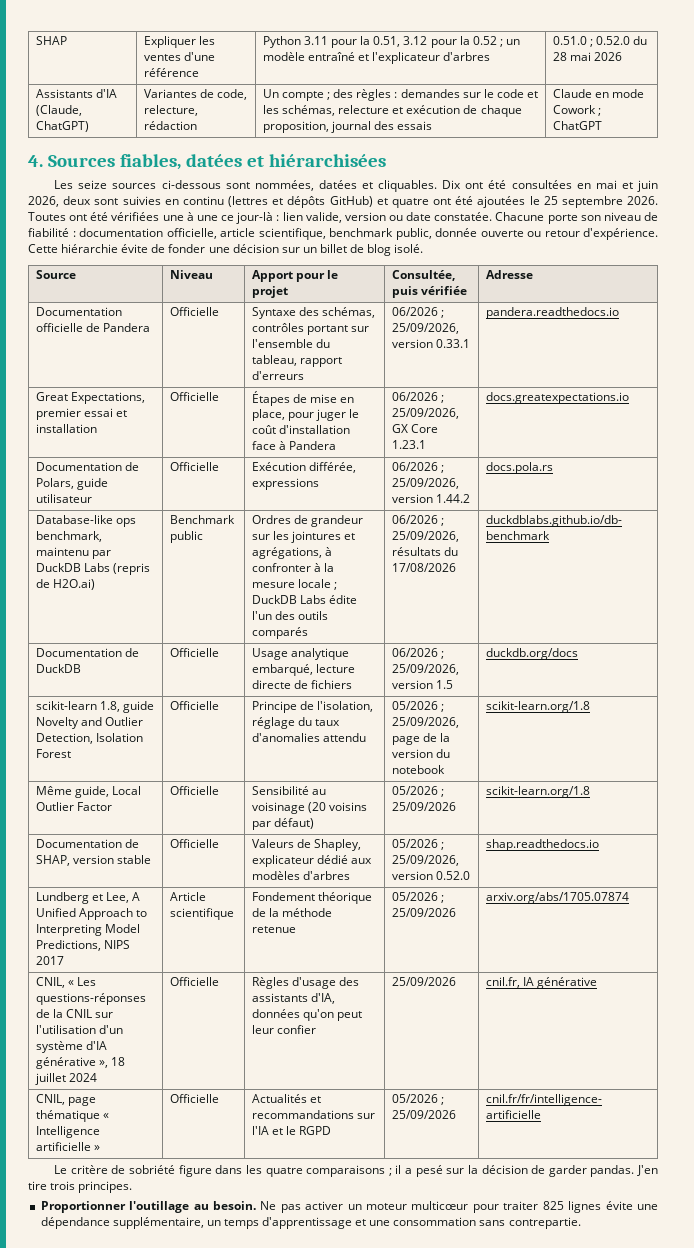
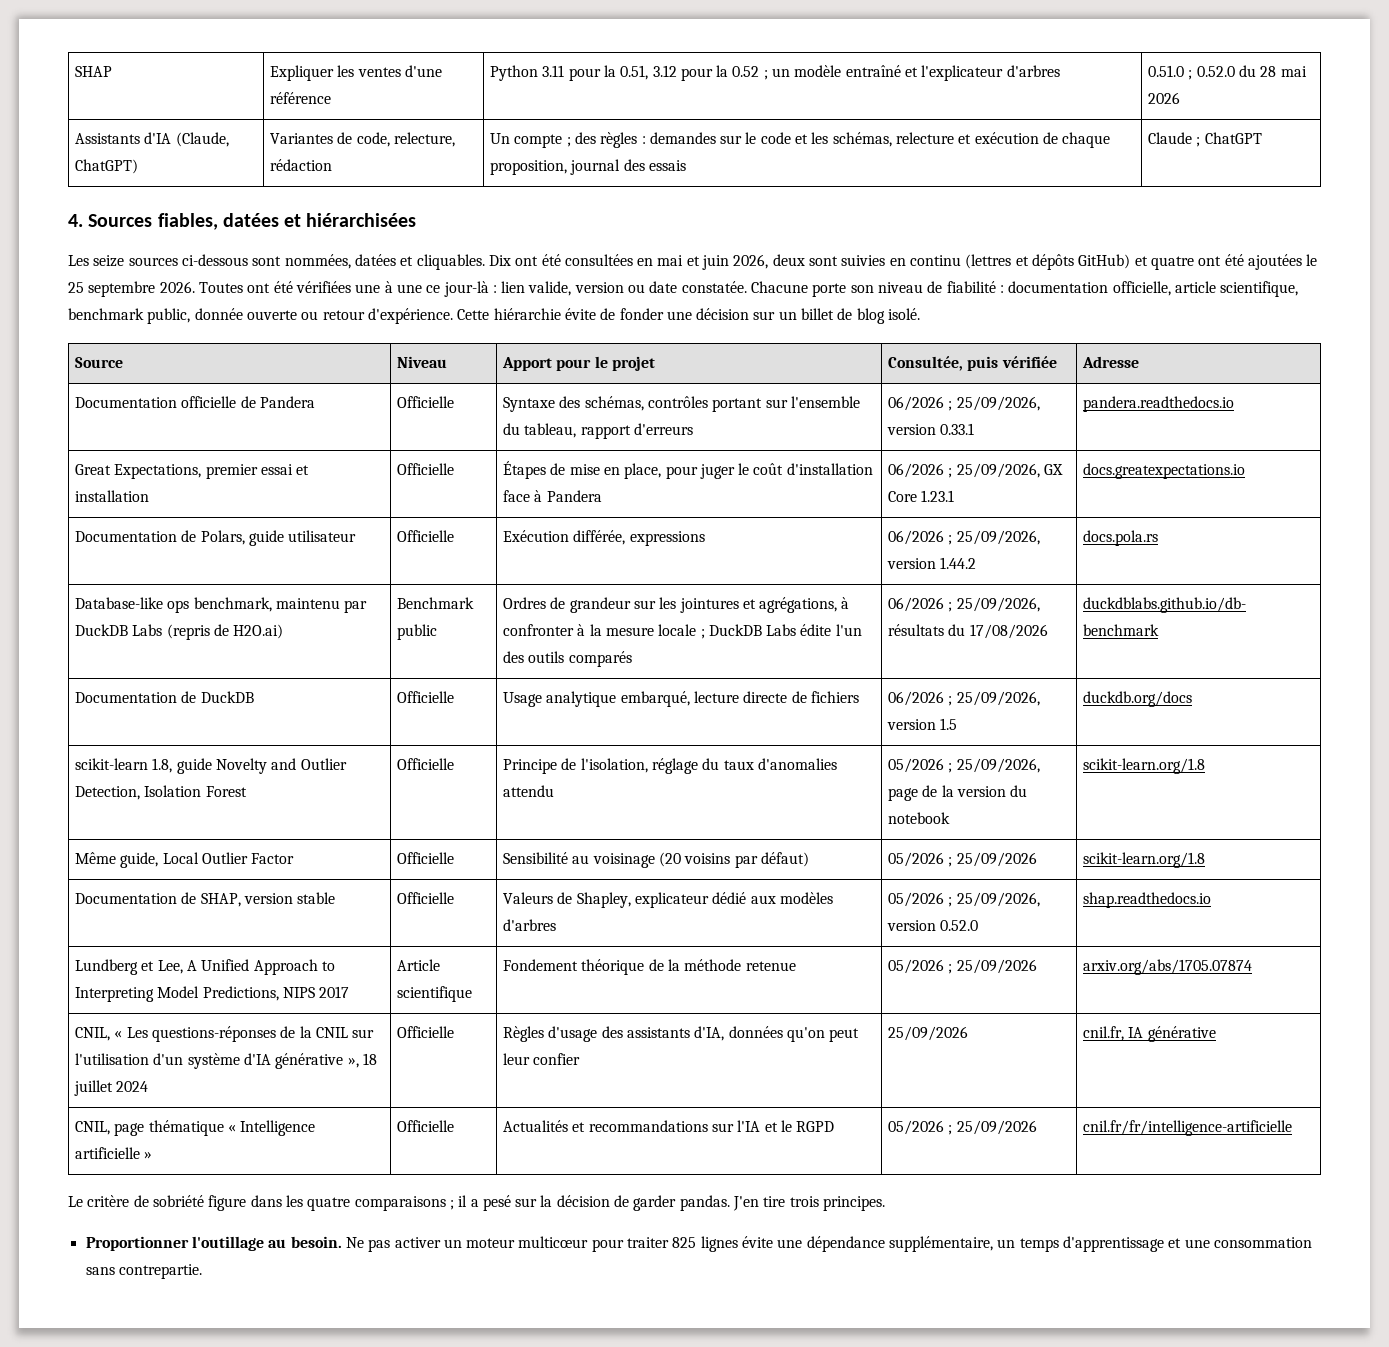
[595,89,645,98] [552,105,596,114] en mode Cowork -> (1192, 138) none

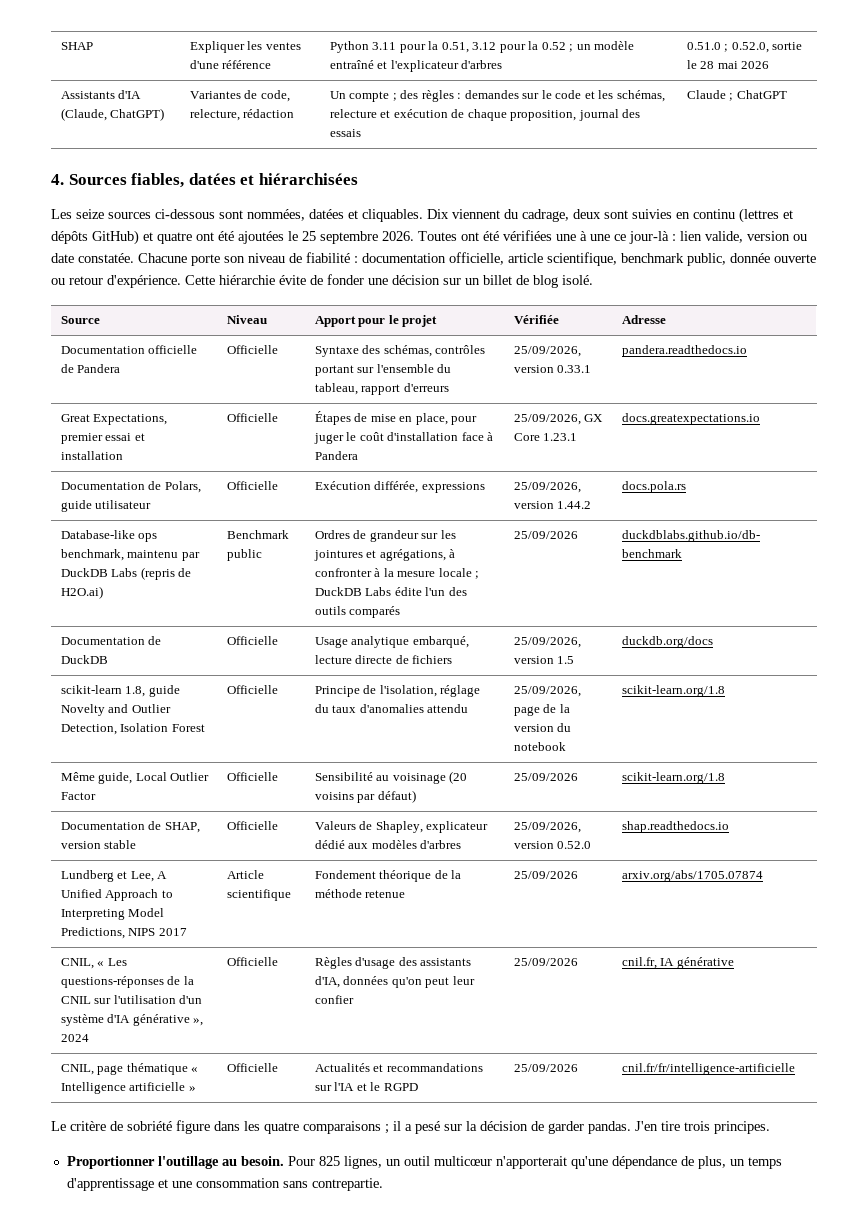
[1196,65,1256,77] 0.52.0 du -> [731,42,803,53] [686,60,697,69] 0.52.0, sortie le
[515,254,769,270] ont été consultées en mai et juin 2026, -> [452,209,569,222] viennent du cadrage,
[887,356,1057,371] Consultée, puis vérifiée -> [513,315,559,324] Vérifiée
[887,396,953,411] 06/2026 ; -> (449, 387) none
[887,463,953,478] 06/2026 ; -> (358, 455) none
[887,530,953,545] 06/2026 ; -> (485, 487) none
[887,597,1040,612] [887,624,1048,639] 06/2026 ; 25/09/2026, résultats du 17/08/2026 -> [513,531,578,539] 25/09/2026
[887,691,953,706] 06/2026 ; -> (453, 659) none
[887,758,953,773] 05/2026 ; -> (469, 708) none
[887,852,953,867] 05/2026 ; -> (416, 796) none
[887,892,953,907] 05/2026 ; -> (462, 844) none
[887,959,953,974] 05/2026 ; -> (406, 894) none
[362,1053,377,1065] [73,1080,113,1096] 18 juillet -> (204, 1022) none
[887,1120,953,1135] 05/2026 ; -> (418, 1087) none
[345,1236,994,1252] Ne pas activer un moteur multicœur pour traiter 825 lignes évite une dépendance supplémentaire, -> [287,1156,726,1169] Pour 825 lignes, un outil multicœur n'apporterait qu'une dépendance de plus,

